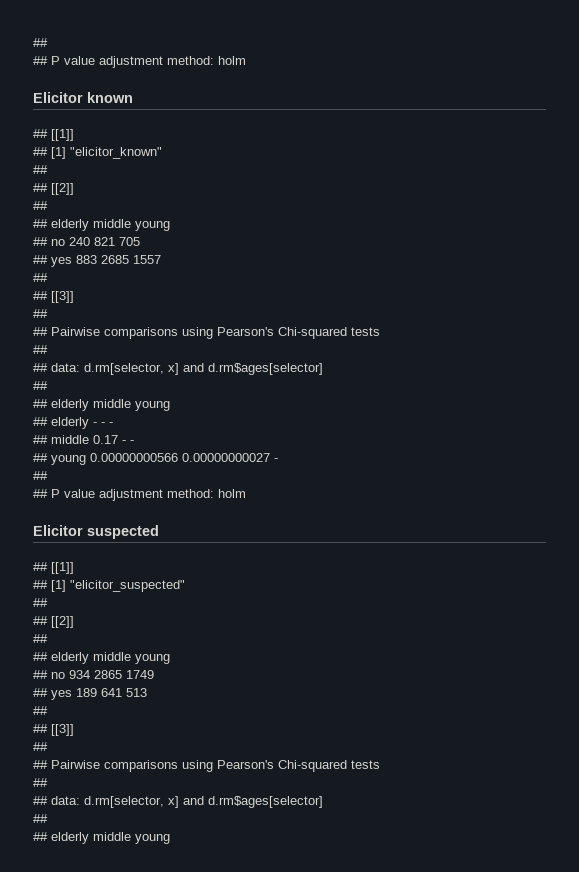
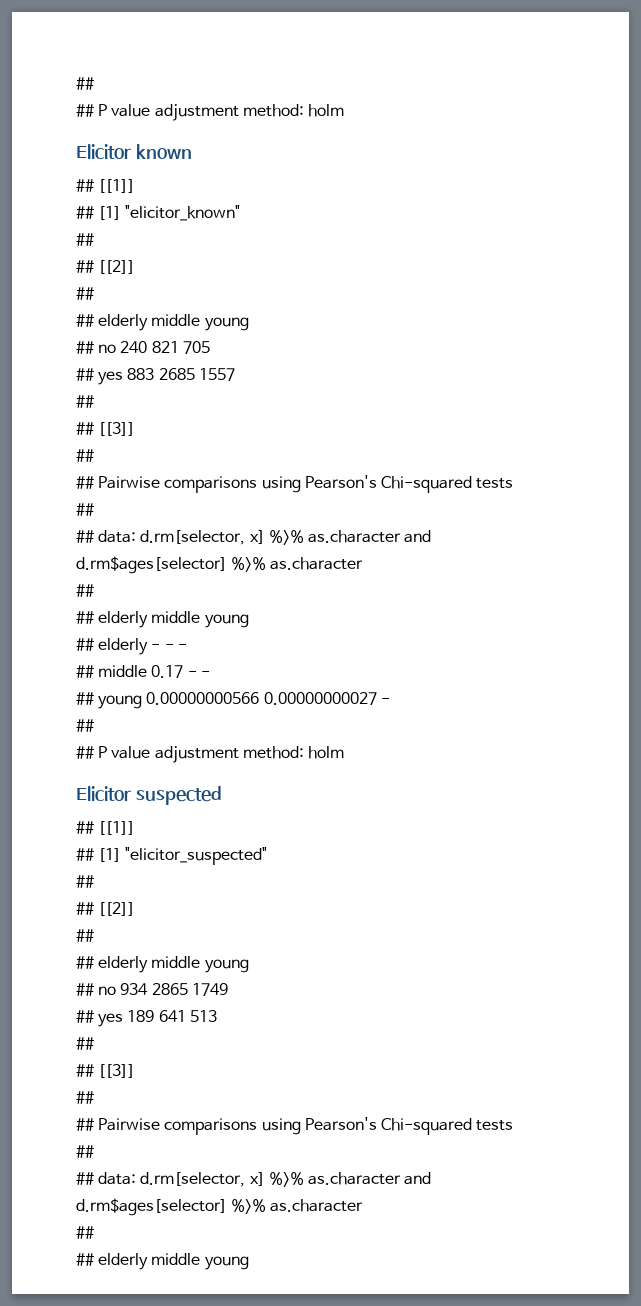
[183,363,323,375] and d.rm$ages[selector] -> [268,530,432,545] [76,556,364,574] %>% as.character and d.rm$ages[selector] %>% as.character
[183,796,323,808] and d.rm$ages[selector] -> [268,1172,432,1187] [76,1198,364,1216] %>% as.character and d.rm$ages[selector] %>% as.character

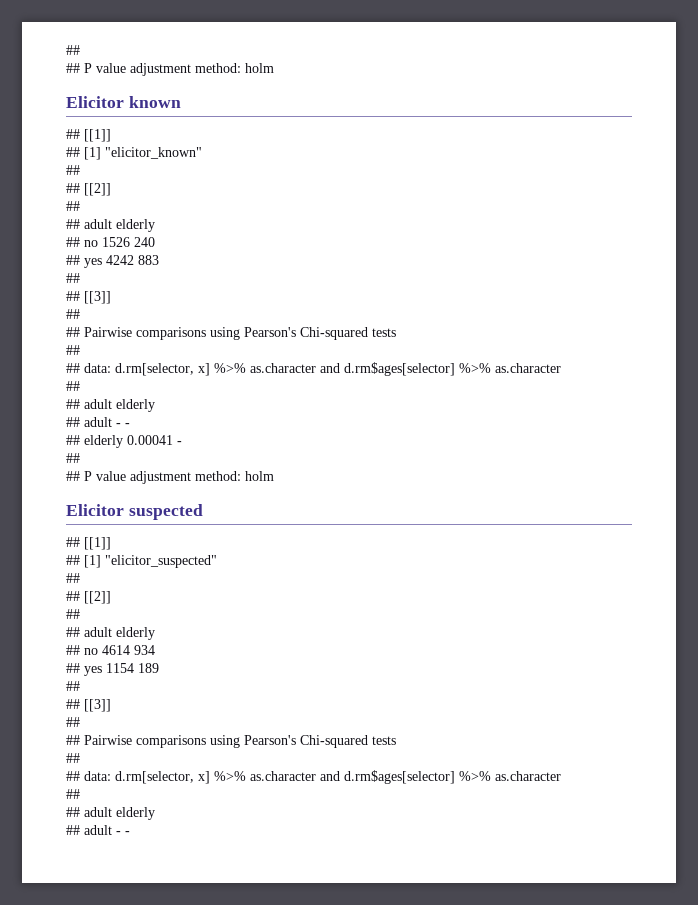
[98,314,249,331] [76,341,117,354] elderly middle young // ## no -> [84,219,155,232] [66,237,130,247] adult elderly // ## no 1526
[151,341,210,354] [76,368,124,385] 821 705 // ## yes -> [66,255,134,268] // ## yes 4242
[158,368,235,381] 2685 1557 -> (159, 260) none
[98,611,249,628] [76,638,187,655] [76,665,210,678] [76,692,377,709] elderly middle young // ## elderly - - - // ## middle 0.17 - - // ## young 0.00000000566 0.00000000027 -> [84,399,155,412] [66,417,130,427] [66,435,173,448] adult elderly // ## adult - - // ## elderly 0.00041
[98,956,249,973] [76,983,117,996] elderly middle young // ## no -> [84,627,155,640] [66,645,130,655] adult elderly // ## no 4614
[151,983,228,996] [76,1010,124,1027] 2865 1749 // ## yes -> [66,663,134,676] // ## yes 1154
[158,1010,217,1022] 641 513 -> (159, 668) none
[98,1253,249,1270] elderly middle young -> [84,807,155,820] [66,825,130,835] adult elderly // ## adult - -

